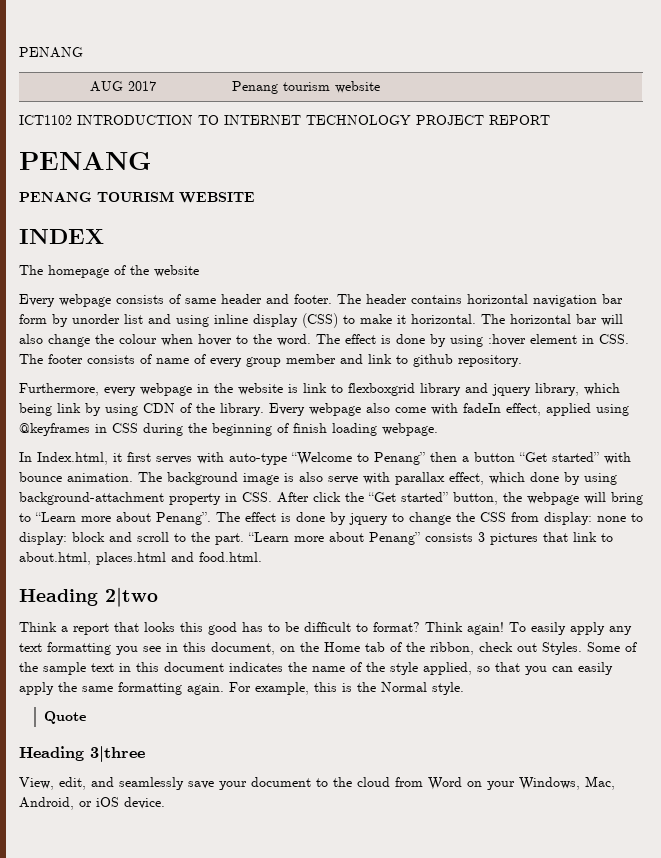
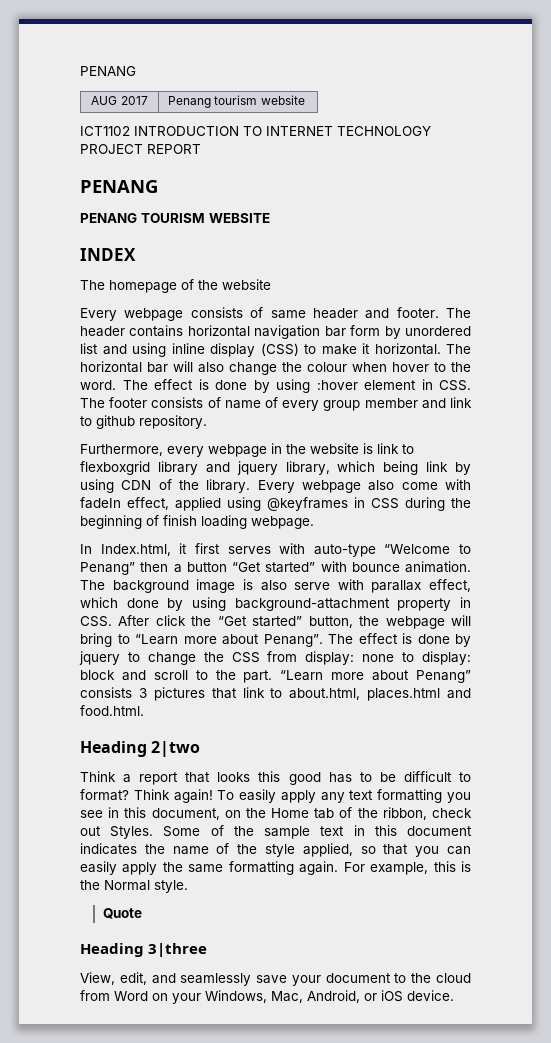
[72,314,120,324] unorder -> [405,326,471,336] unordered

